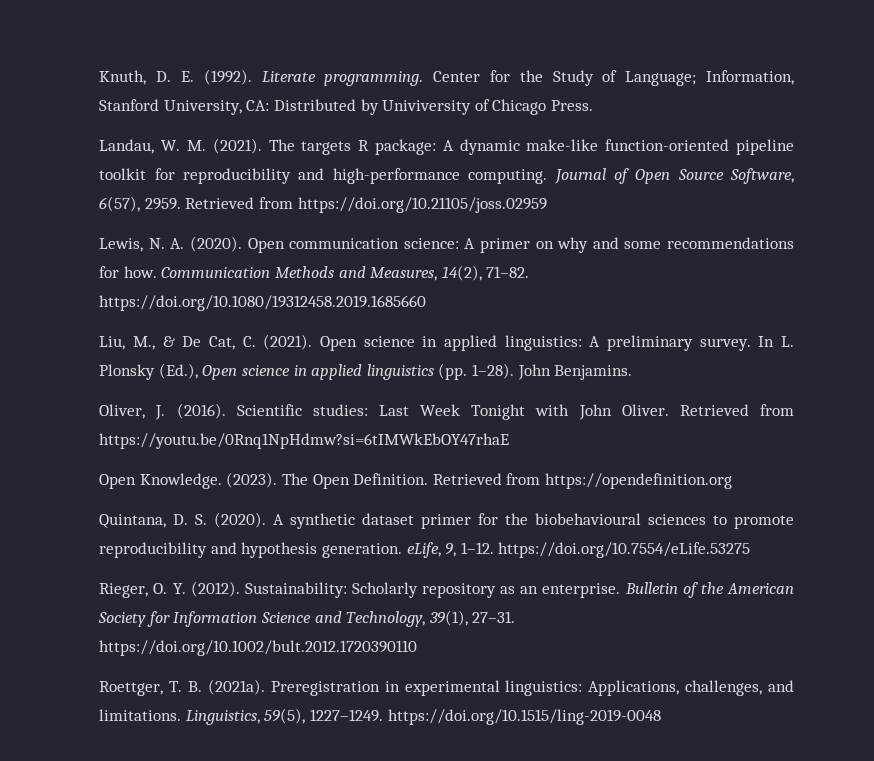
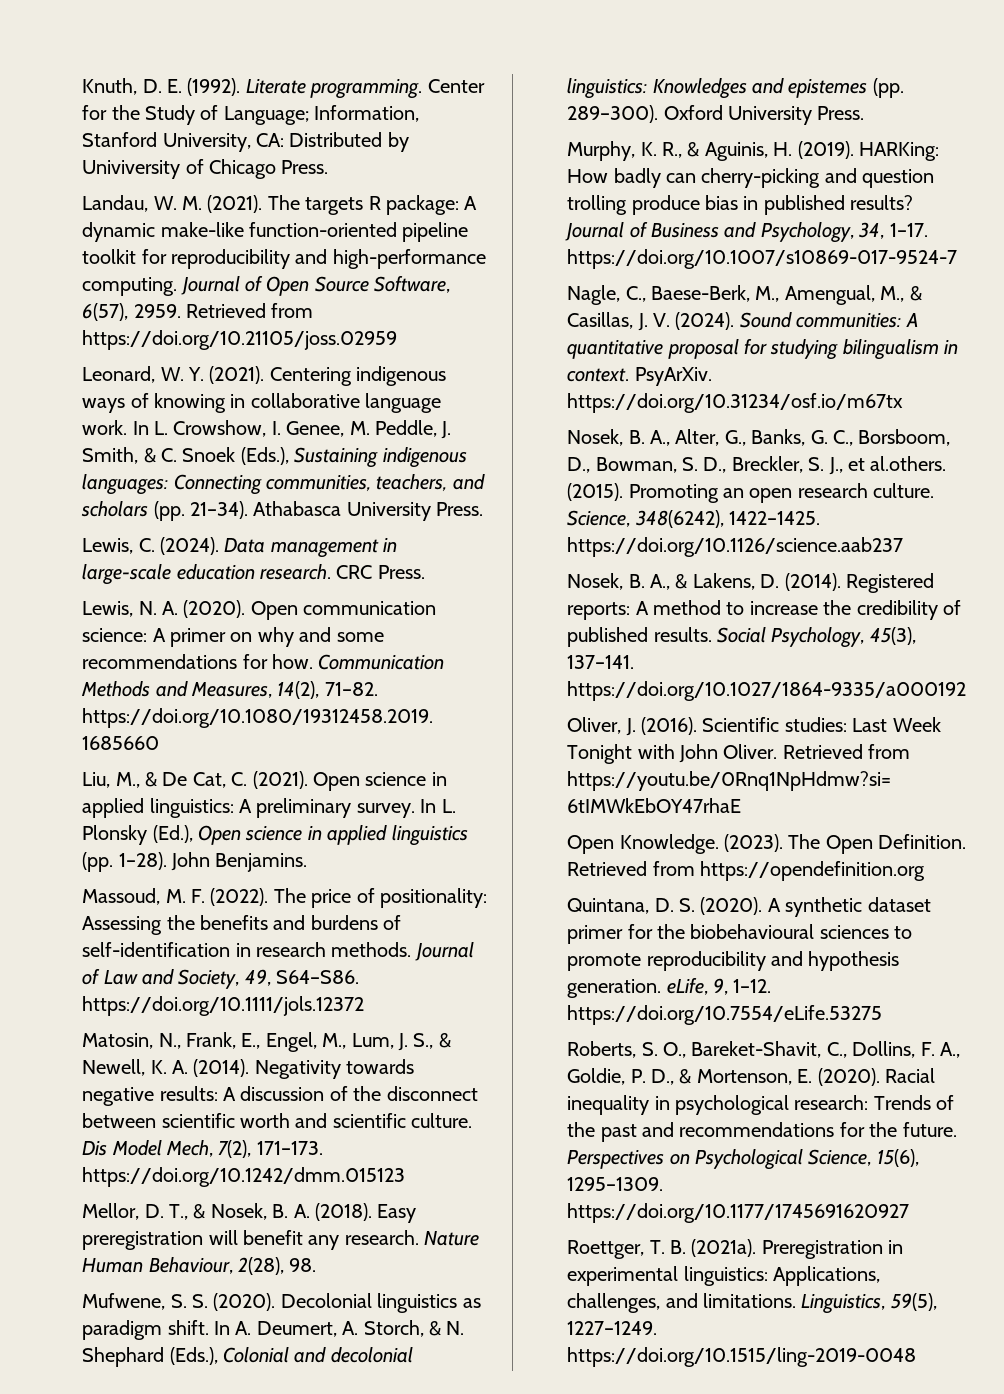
(547, 205) none -> [82,366,447,386] [82,393,442,413] [82,420,452,439] [82,447,467,468] [82,474,485,495] [81,501,484,521] [82,537,398,558] [82,564,425,585] // Leonard, W. Y. (2021). Centering indigenous ways of knowing in collaborative language work. In L. Crowshow, I. Genee, M. Peddle, J. Smith, & C. Snoek (Eds.), Sustaining indigenous languages: Connecting communities, teachers, and scholars (pp. 21–34). Athabasca University Press. // Lewis, C. (2024). Data management in large-scale education research. CRC Press.
(633, 372) none -> [82,888,488,908] [82,915,402,935] [82,942,474,961] [82,969,360,989] [82,996,365,1016] [82,1032,451,1052] [82,1059,415,1079] [82,1086,478,1106] [82,1113,473,1128] [82,1140,323,1158] [82,1167,406,1187] [82,1203,417,1223] [82,1230,480,1250] [82,1257,317,1275] [82,1293,481,1313] [82,1320,465,1340] [82,1347,413,1367] [567,78,904,99] [567,105,865,125] [567,141,940,161] [567,168,935,188] [567,195,914,215] [565,222,928,243] [567,249,958,269] [567,285,922,305] [567,312,918,331] [567,339,959,360] [567,367,712,386] [567,393,904,413] [567,429,951,446] [567,456,947,475] [567,483,935,503] [567,510,821,528] [567,537,904,557] [567,573,935,593] [567,600,962,620] [567,627,916,648] [567,655,635,669] [567,681,967,701] // Massoud, M. F. (2022). The price of positionality: Assessing the benefits and burdens of self-identification in research methods. Journal of Law and Society, 49, S64–S86. https://doi.org/10.1111/jols.12372 // Matosin, N., Frank, E., Engel, M., Lum, J. S., & Newell, K. A. (2014). Negativity towards negative results: A discussion of the disconnect between scientific worth and scientific culture. Dis Model Mech, 7(2), 171–173. https://doi.org/10.1242/dmm.015123 // Mellor, D. T., & Nosek, B. A. (2018). Easy preregistration will benefit any research. Nature Human Behaviour, 2(28), 98. // Mufwene, S. S. (2020). Decolonial linguistics as paradigm shift. In A. Deumert, A. Storch, & N. Shephard (Eds.), Colonial and decolonial linguistics: Knowledges and epistemes (pp. 289–300). Oxford University Press. // Murphy, K. R., & Aguinis, H. (2019). HARKing: How badly can cherry-picking and question trolling produce bias in published results? Journal of Business and Psychology, 34, 1–17. https://doi.org/10.1007/s10869-017-9524-7 // Nagle, C., Baese-Berk, M., Amengual, M., & Casillas, J. V. (2024). Sound communities: A quantitative proposal for studying bilingualism in context. PsyArXiv. https://doi.org/10.31234/osf.io/m67tx // Nosek, B. A., Alter, G., Banks, G. C., Borsboom, D., Bowman, S. D., Breckler, S. J., et al.others. (2015). Promoting an open research culture. Science, 348(6242), 1422–1425. https://doi.org/10.1126/science.aab237 // Nosek, B. A., & Lakens, D. (2014). Registered reports: A method to increase the credibility of published results. Social Psychology, 45(3), 137–141. https://doi.org/10.1027/1864-9335/a000192
[99,581,794,598] [98,610,516,627] [99,640,418,656] Rieger, O. Y. (2012). Sustainability: Scholarly repository as an enterprise. Bulletin of the American Society for Information Science and Technology, 39(1), 27–31. https://doi.org/10.1002/bult.2012.1720390110 -> [567,1041,961,1058] [567,1068,936,1086] [567,1095,955,1115] [567,1122,957,1142] [567,1149,919,1170] [567,1177,664,1191] [567,1203,910,1223] Roberts, S. O., Bareket-Shavit, C., Dollins, F. A., Goldie, P. D., & Mortenson, E. (2020). Racial inequality in psychological research: Trends of the past and recommendations for the future. Perspectives on Psychological Science, 15(6), 1295–1309. https://doi.org/10.1177/1745691620927

